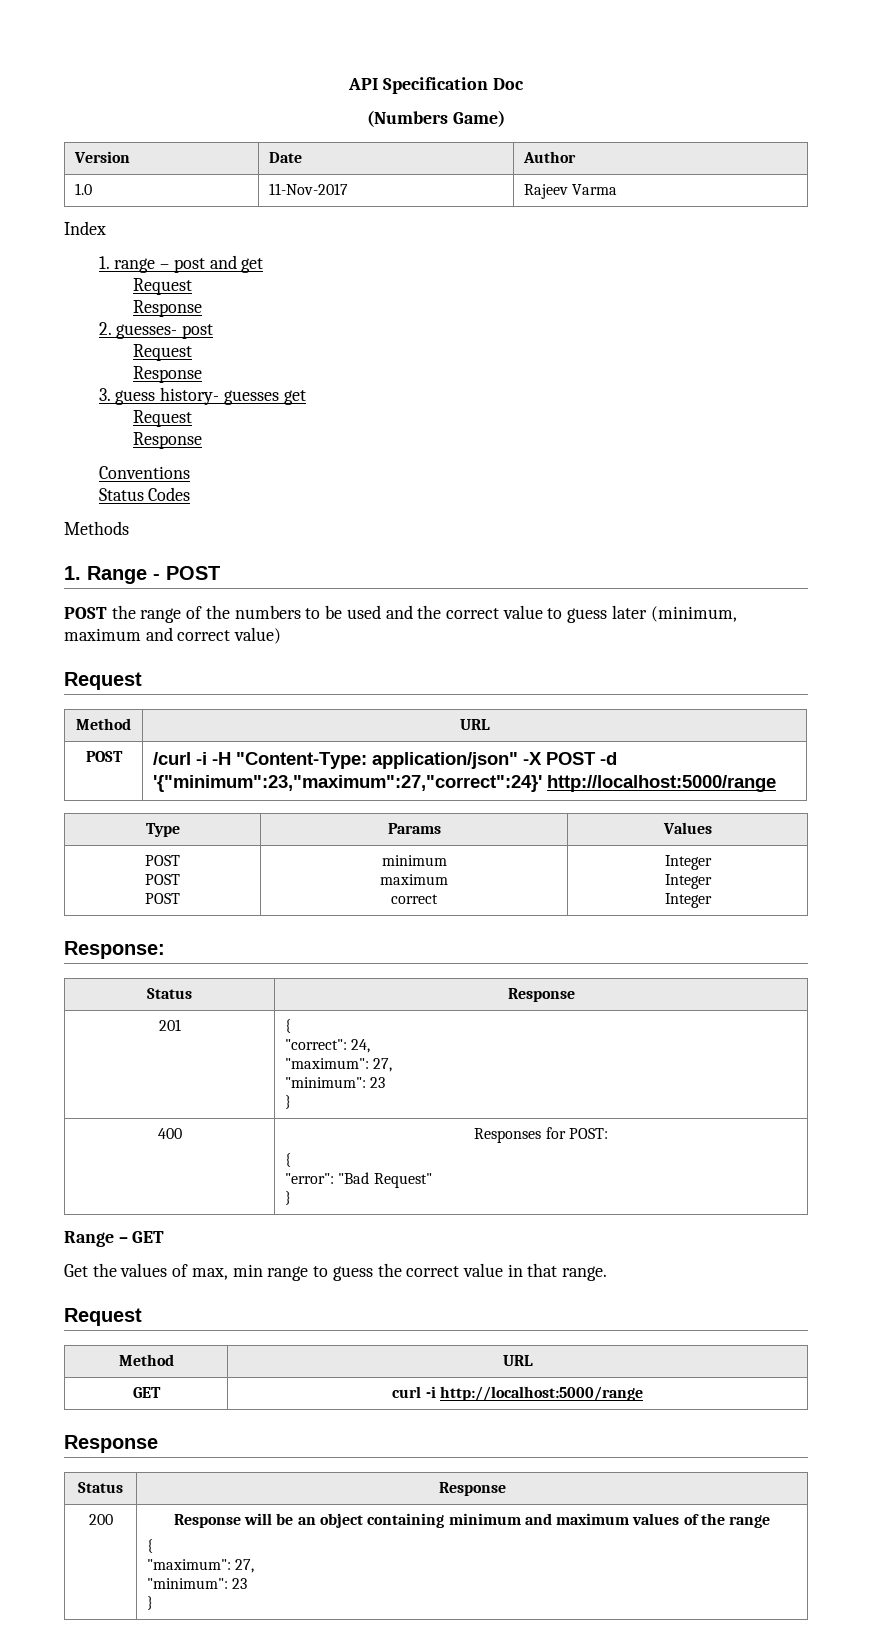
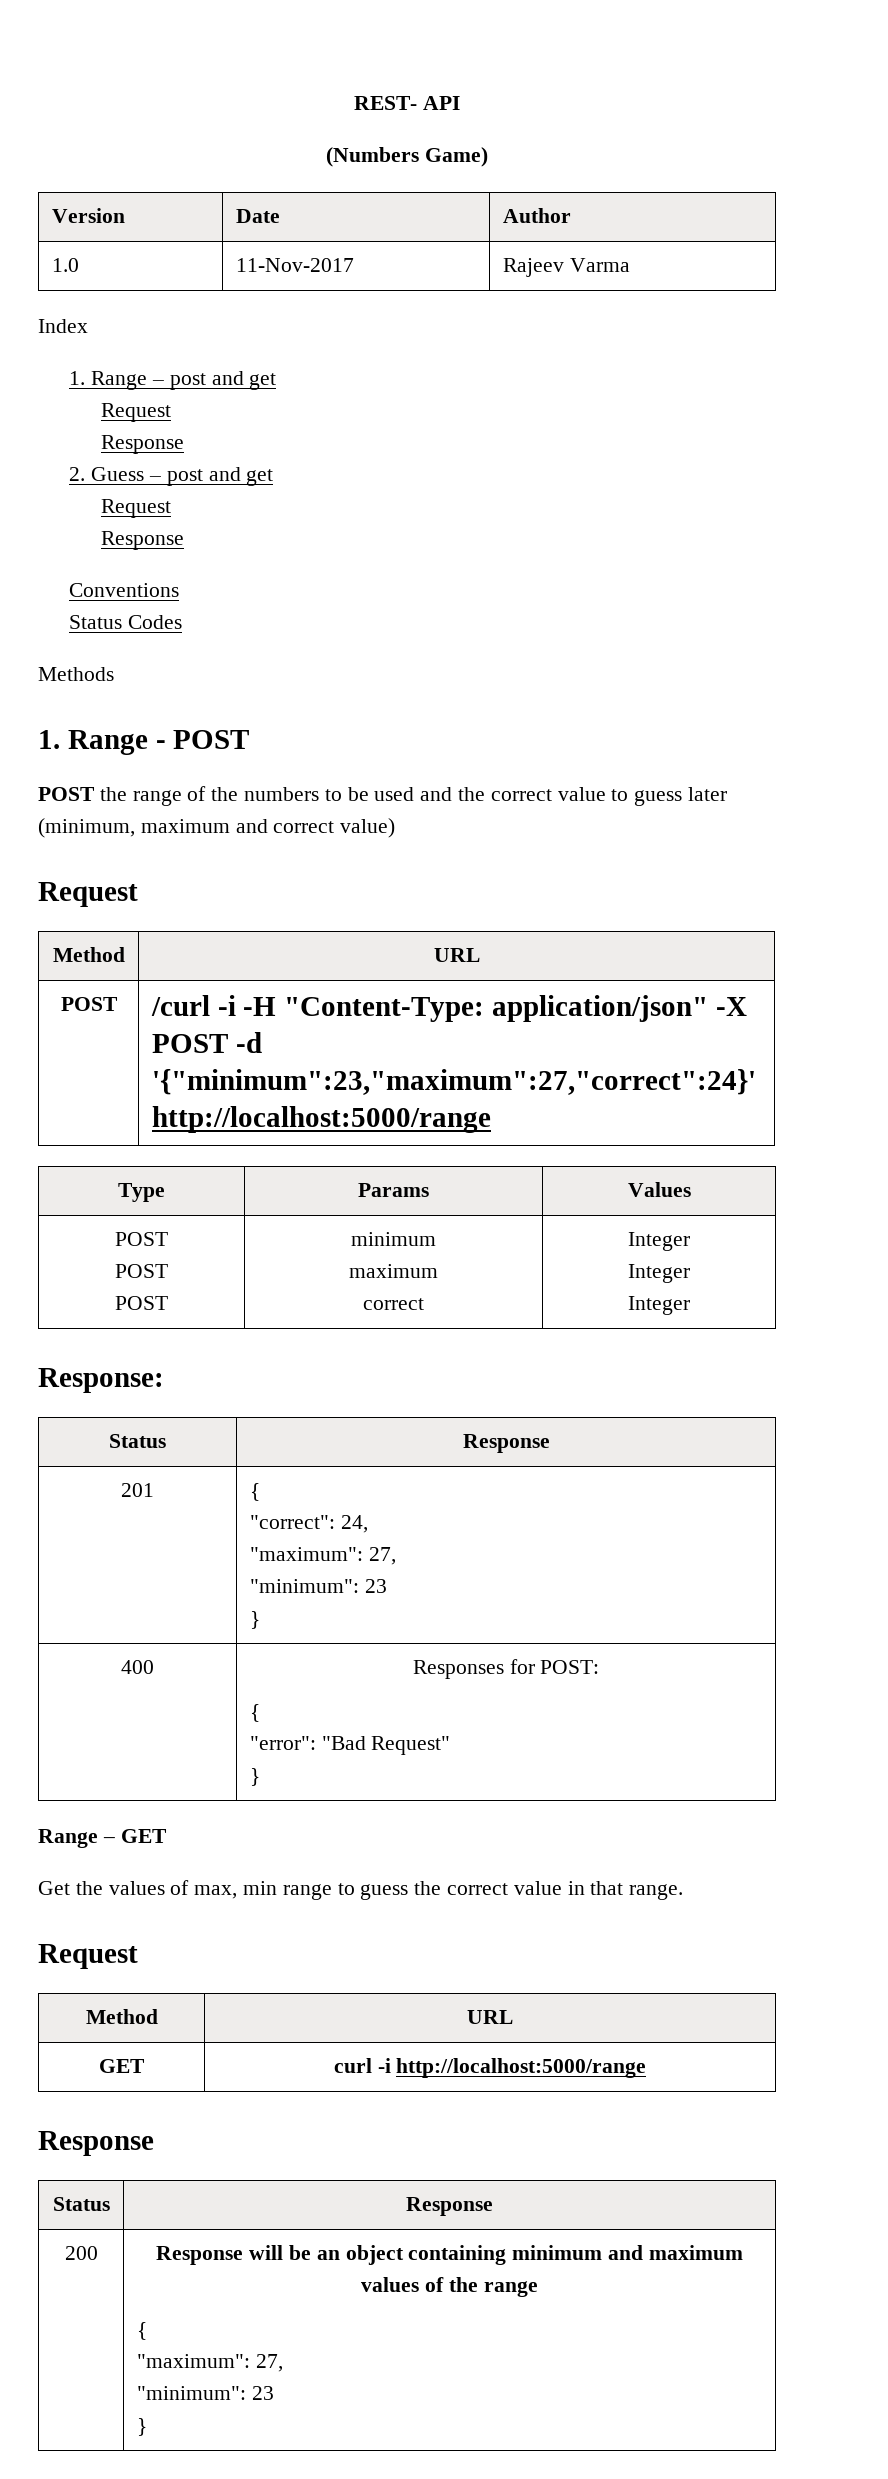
(348, 84) none -> [354,96,418,110] REST-
[383,77,524,94] Specification Doc -> (460, 103) none
[114,258,156,273] range -> [91,371,148,390] Range
[116,324,214,339] [133,344,193,361] [133,366,203,383] [98,387,279,405] guesses- post // Request // Response // 3. guess history- guesses -> [91,467,241,486] Guess – post and

